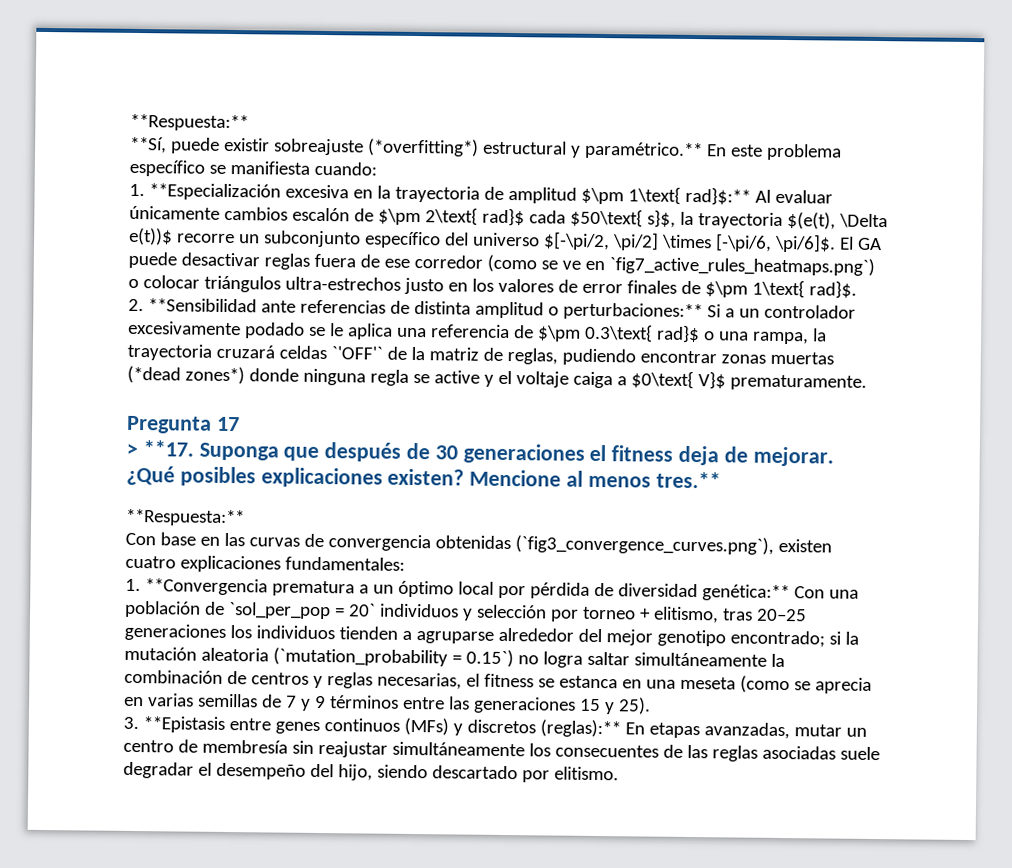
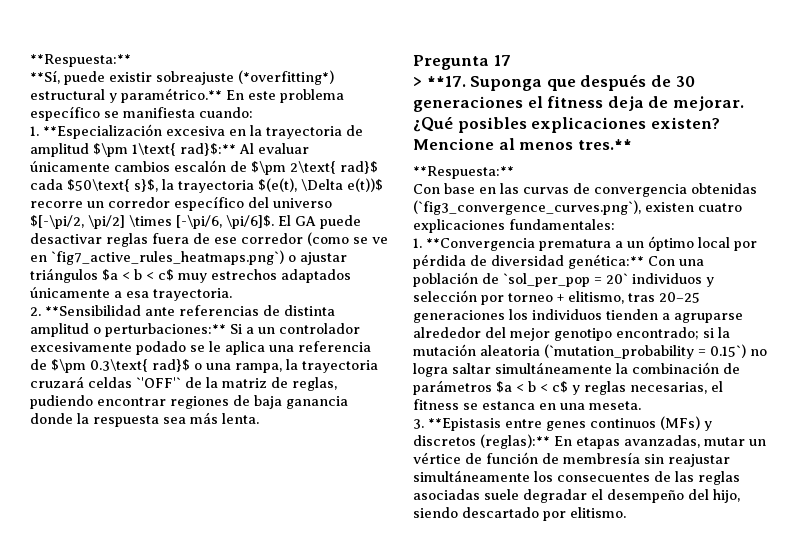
[263,230,361,248] subconjunto -> [108,197,170,208] corredor
[142,275,857,299] colocar triángulos ultra-estrechos justo en los valores de error finales de $\pm 1\text{ rad}$. -> [300,252,347,265] [30,268,351,283] [30,287,232,301] ajustar triángulos $a < b < c$ muy estrechos adaptados únicamente a esa trayectoria.
[720,351,834,365] [127,365,867,391] zonas muertas (*dead zones*) donde ninguna regla se active y el voltaje caiga a $0\text{ V}$ prematuramente. -> [170,395,348,409] [30,412,259,427] regiones de baja ganancia donde la respuesta sea más lenta.
[250,672,309,685] centros -> [413,380,568,395] parámetros $a < b < c$
[679,675,872,694] [124,693,651,715] meseta (como se aprecia en varias semillas de 7 y 9 términos entre las generaciones 15 y 25). -> [589,401,641,410] meseta.
[123,739,174,753] centro -> [413,452,538,464] vértice de función

